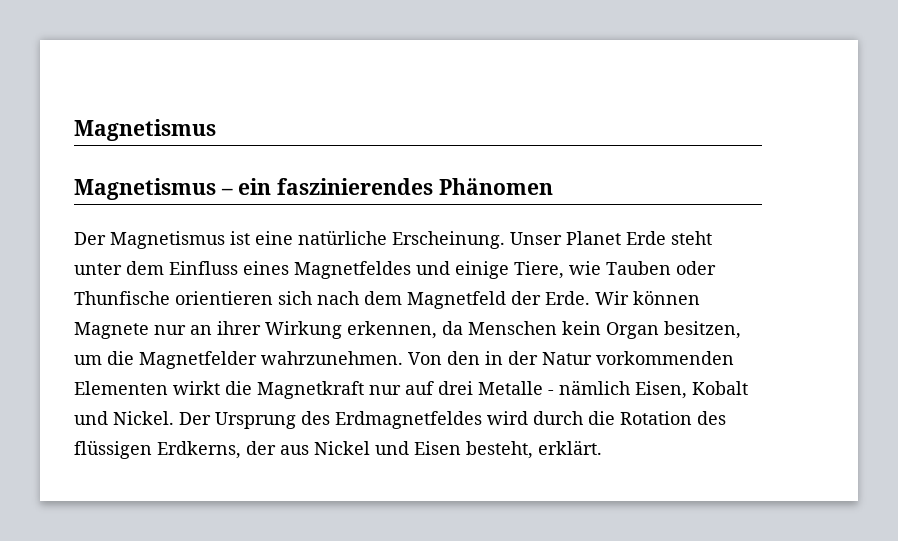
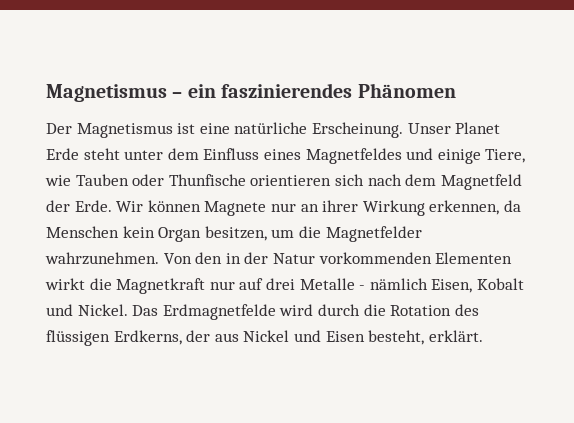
[74,119,216,141] [74,178,216,200] Magnetismus // Magnetismus -> [46,84,167,102] Magnetismus
[179,411,482,429] Der Ursprung des Erdmagnetfeldes -> [132,304,276,320] Das Erdmagnetfelde

